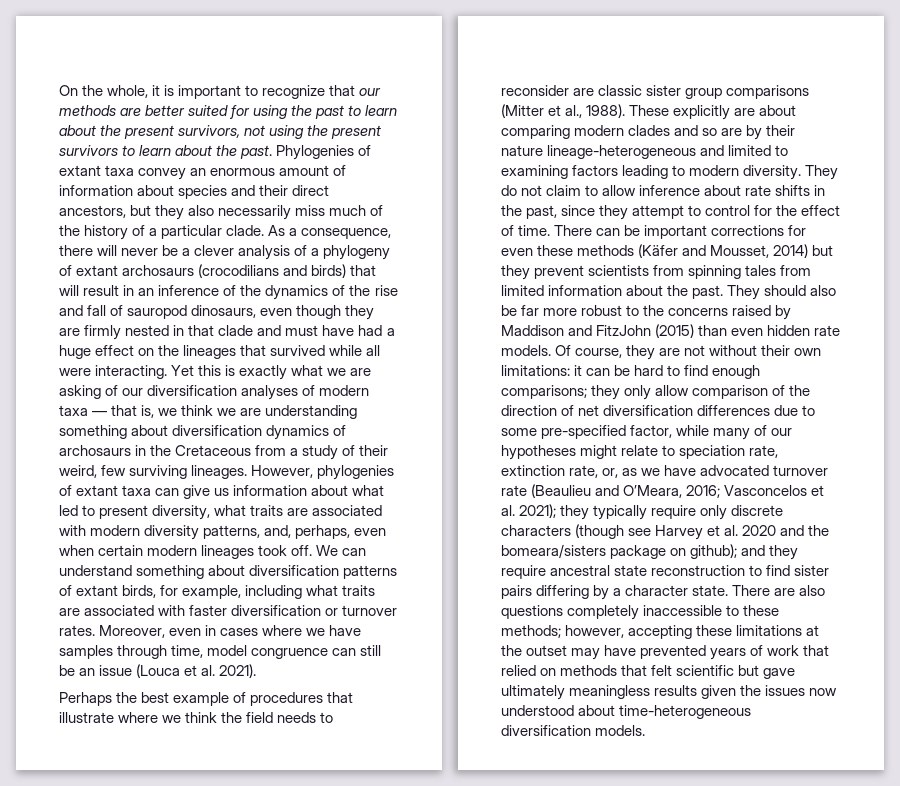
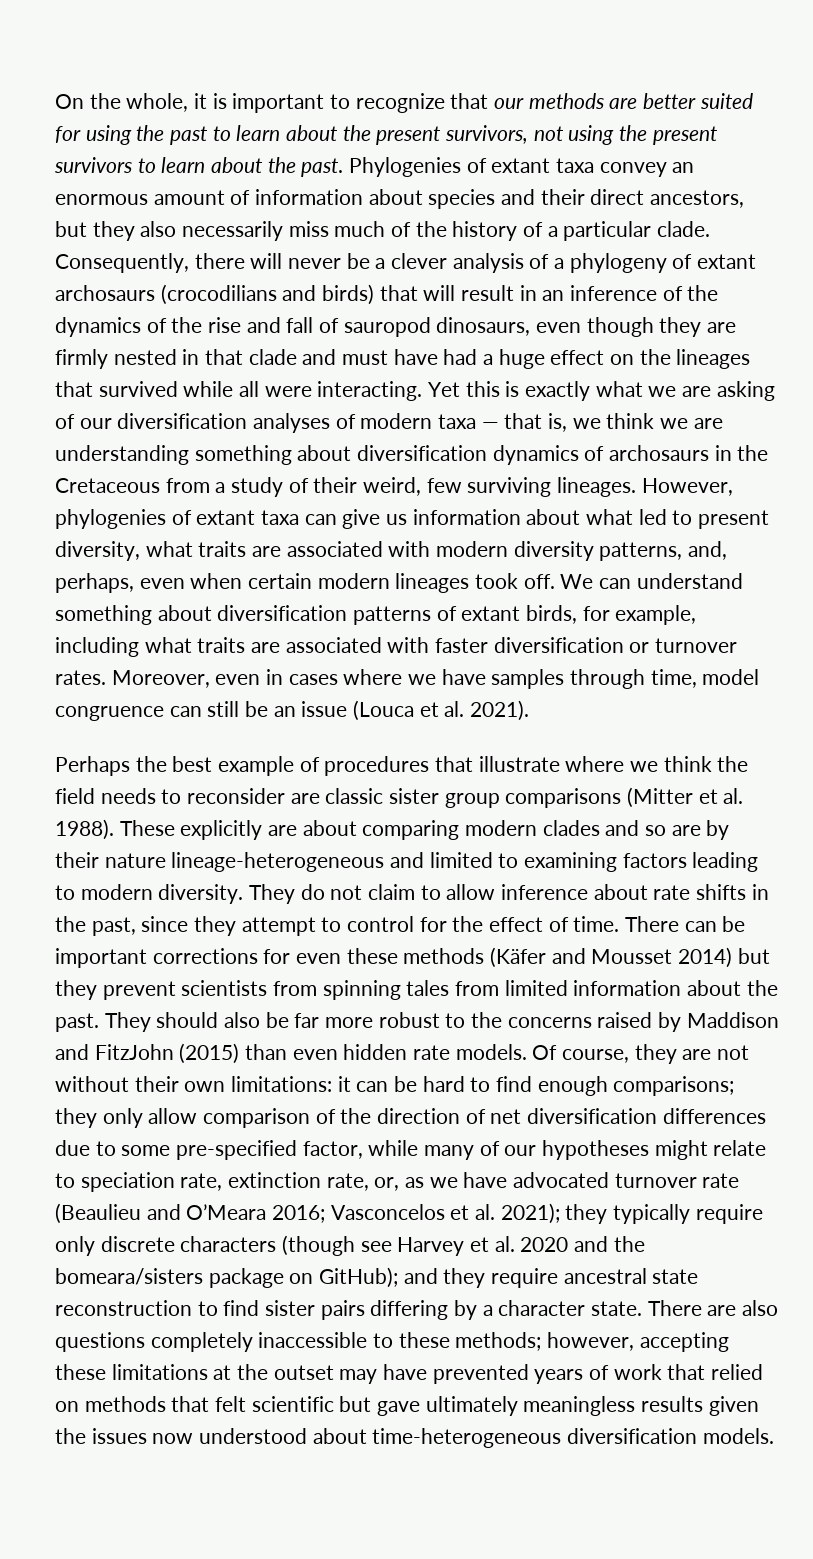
[268,225,392,239] As a consequence, -> [55,253,189,273] Consequently,
[565,105,583,118] al., -> [723,788,744,804] al.
[710,245,770,258] Mousset, -> [591,949,673,964] Mousset
[623,485,683,498] O’Meara, -> [186,1204,267,1220] O’Meara
[690,544,738,559] github); -> [319,1267,399,1288] GitHub);

